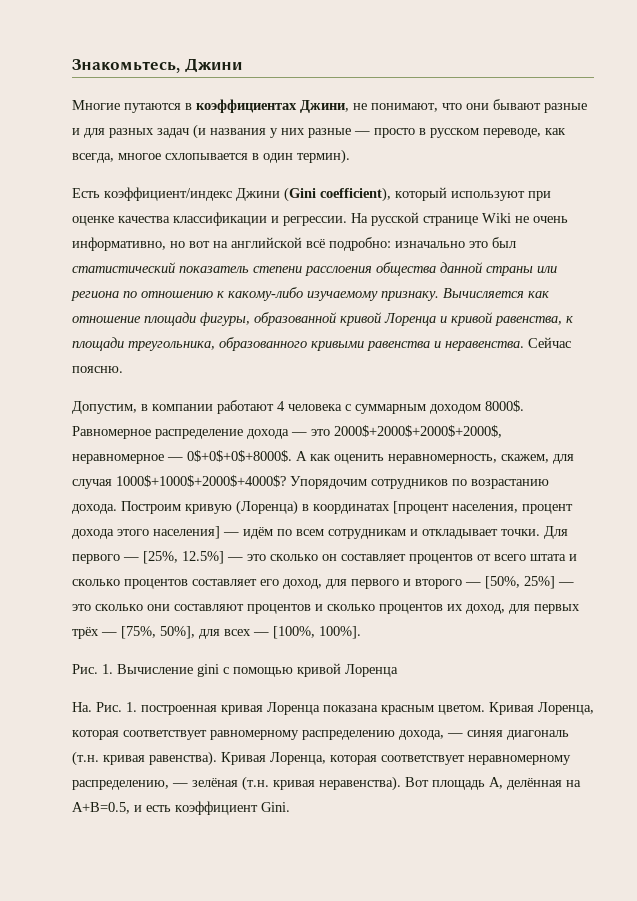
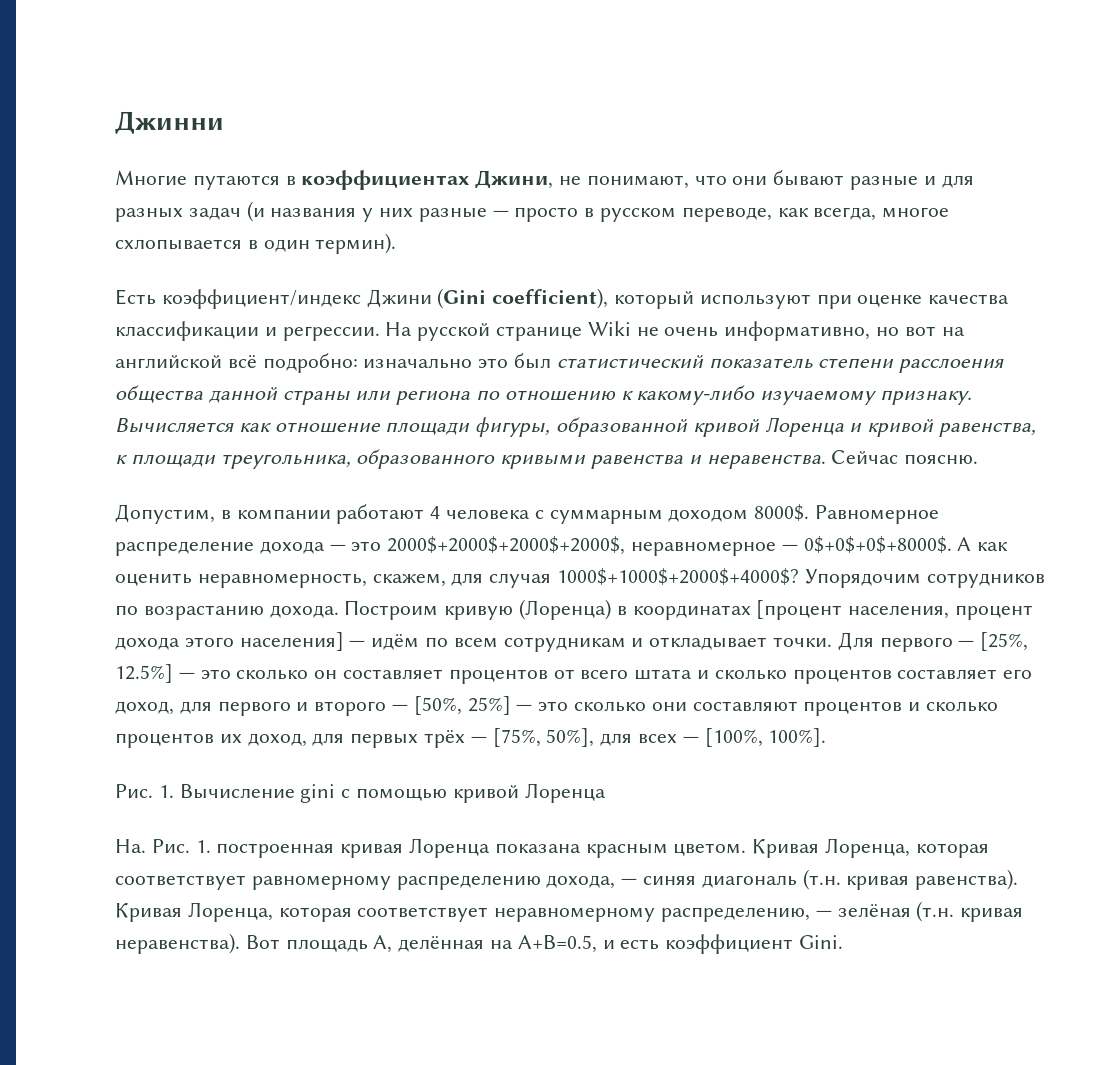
[72,58,242,73] Знакомьтесь, Джини -> [115,111,224,134] Джинни

